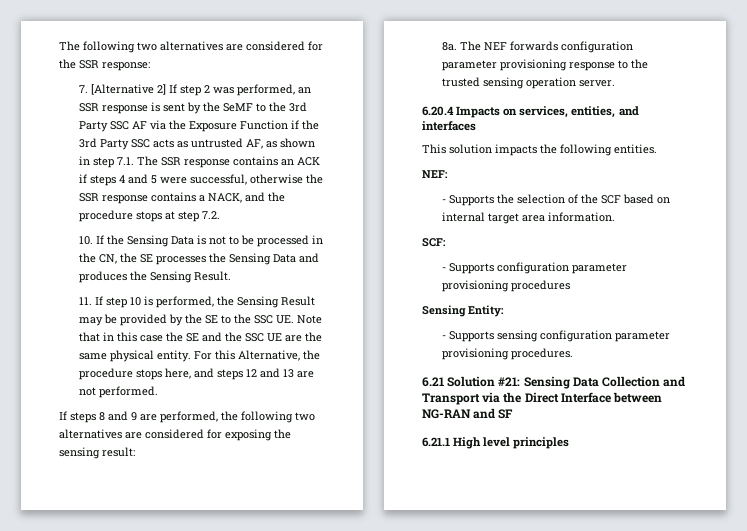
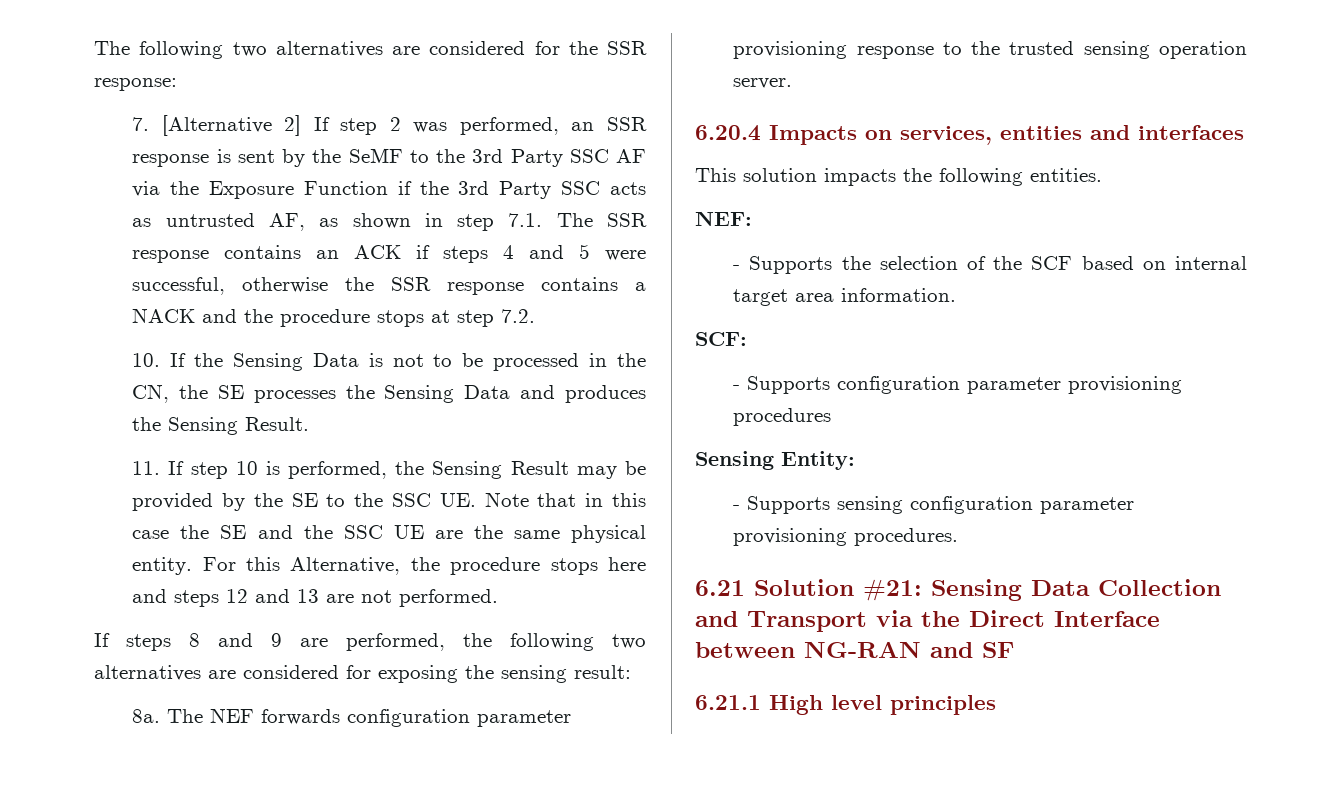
[208,193,243,203] NACK, -> [132,308,196,323] NACK
[165,368,192,379] here, -> [608,557,646,571] here
[571,106,616,118] entities, -> [1000,126,1082,140] entities

